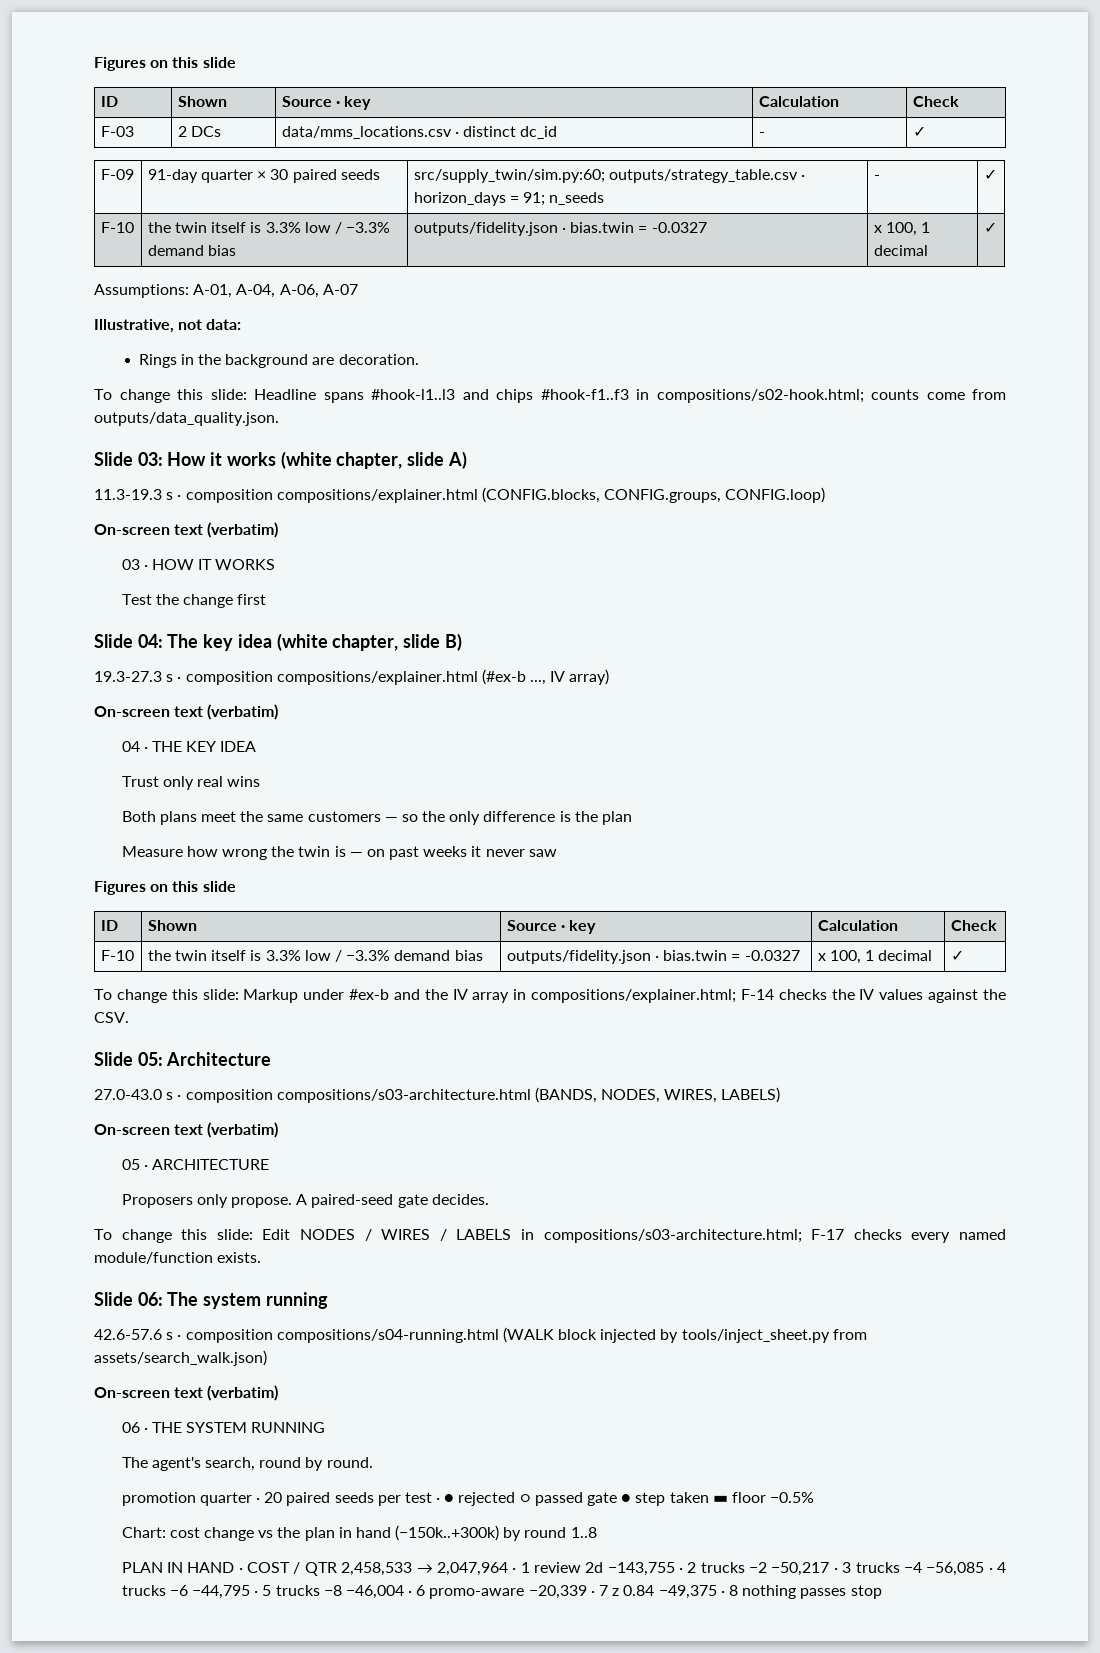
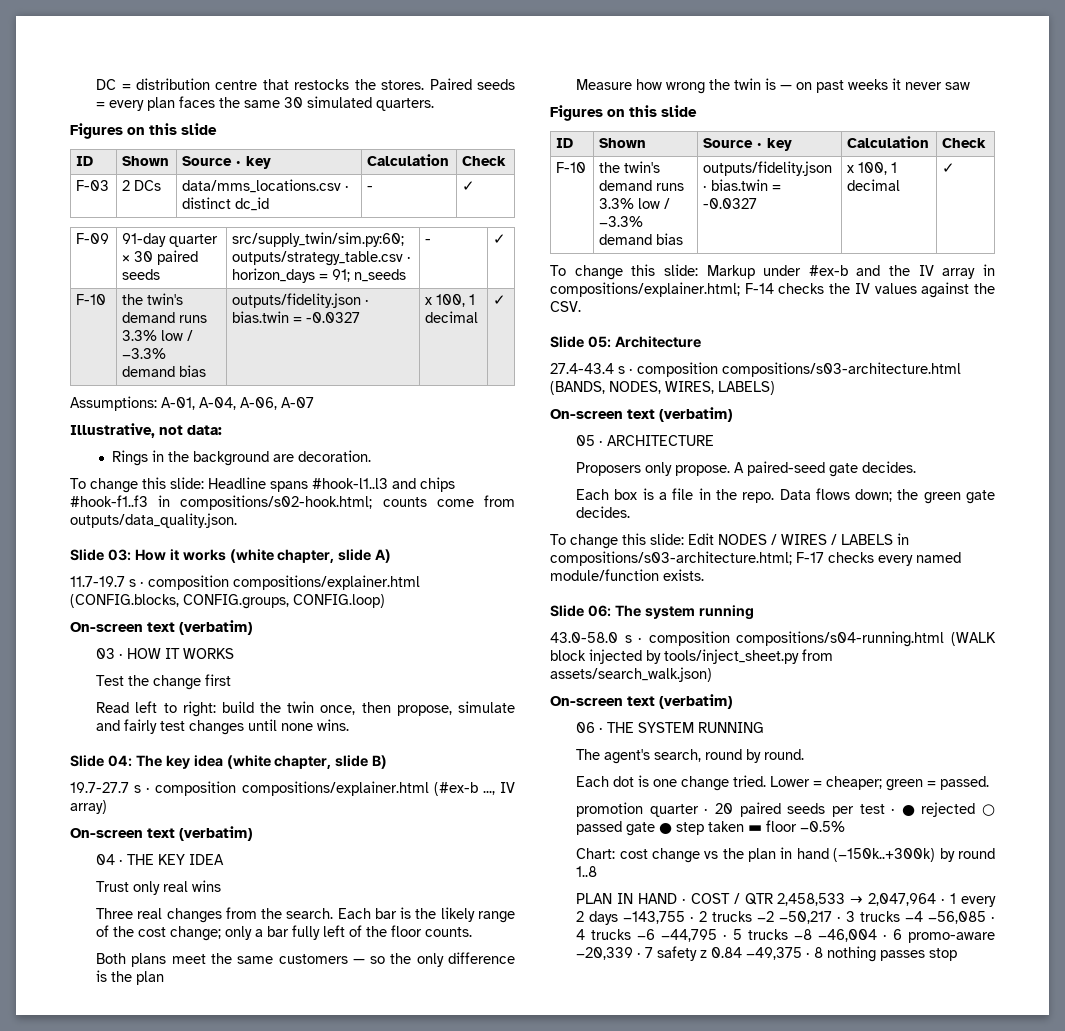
(94, 64) none -> [96,78,516,90] [96,96,435,111] DC = distribution centre that restocks the stores. Paired seeds = every plan faces the same 30 simulated quarters. //
[175,222,262,233] twin itself is -> [147,293,184,305] [122,312,208,323] twin's demand runs
[94,489,162,500] 11.3-19.3 -> [70,576,125,587] 11.7-19.7
(267, 599) none -> [96,701,515,717] [96,719,350,735] // Read left to right: build the twin once, then propose, simulate and fairly test changes until none wins.
[94,671,162,682] 19.3-27.3 -> [70,782,129,793] 19.7-27.7
(261, 781) none -> [96,907,515,923] [96,925,473,941] // Three real changes from the search. Each bar is the likely range of the cost change; only a bar fully left of the floor counts.
[175,950,262,961] twin itself is -> [624,161,661,173] [599,180,685,191] twin's demand runs
[94,1089,162,1100] 27.0-43.0 -> [550,363,614,374] 27.4-43.4
(489, 1199) none -> [576,488,995,504] [576,506,631,518] // Each box is a file in the repo. Data flows down; the green gate decides.
[94,1329,162,1340] 42.6-57.6 -> [550,632,618,643] 43.0-58.0
(373, 1462) none -> [576,775,990,791] // Each dot is one change tried. Lower = cheaper; green = passed.
[533,1562,604,1573] review 2d -> [961,896,996,907] [576,911,619,925] every 2 days
(609, 1590) none -> [657,946,698,961] safety

